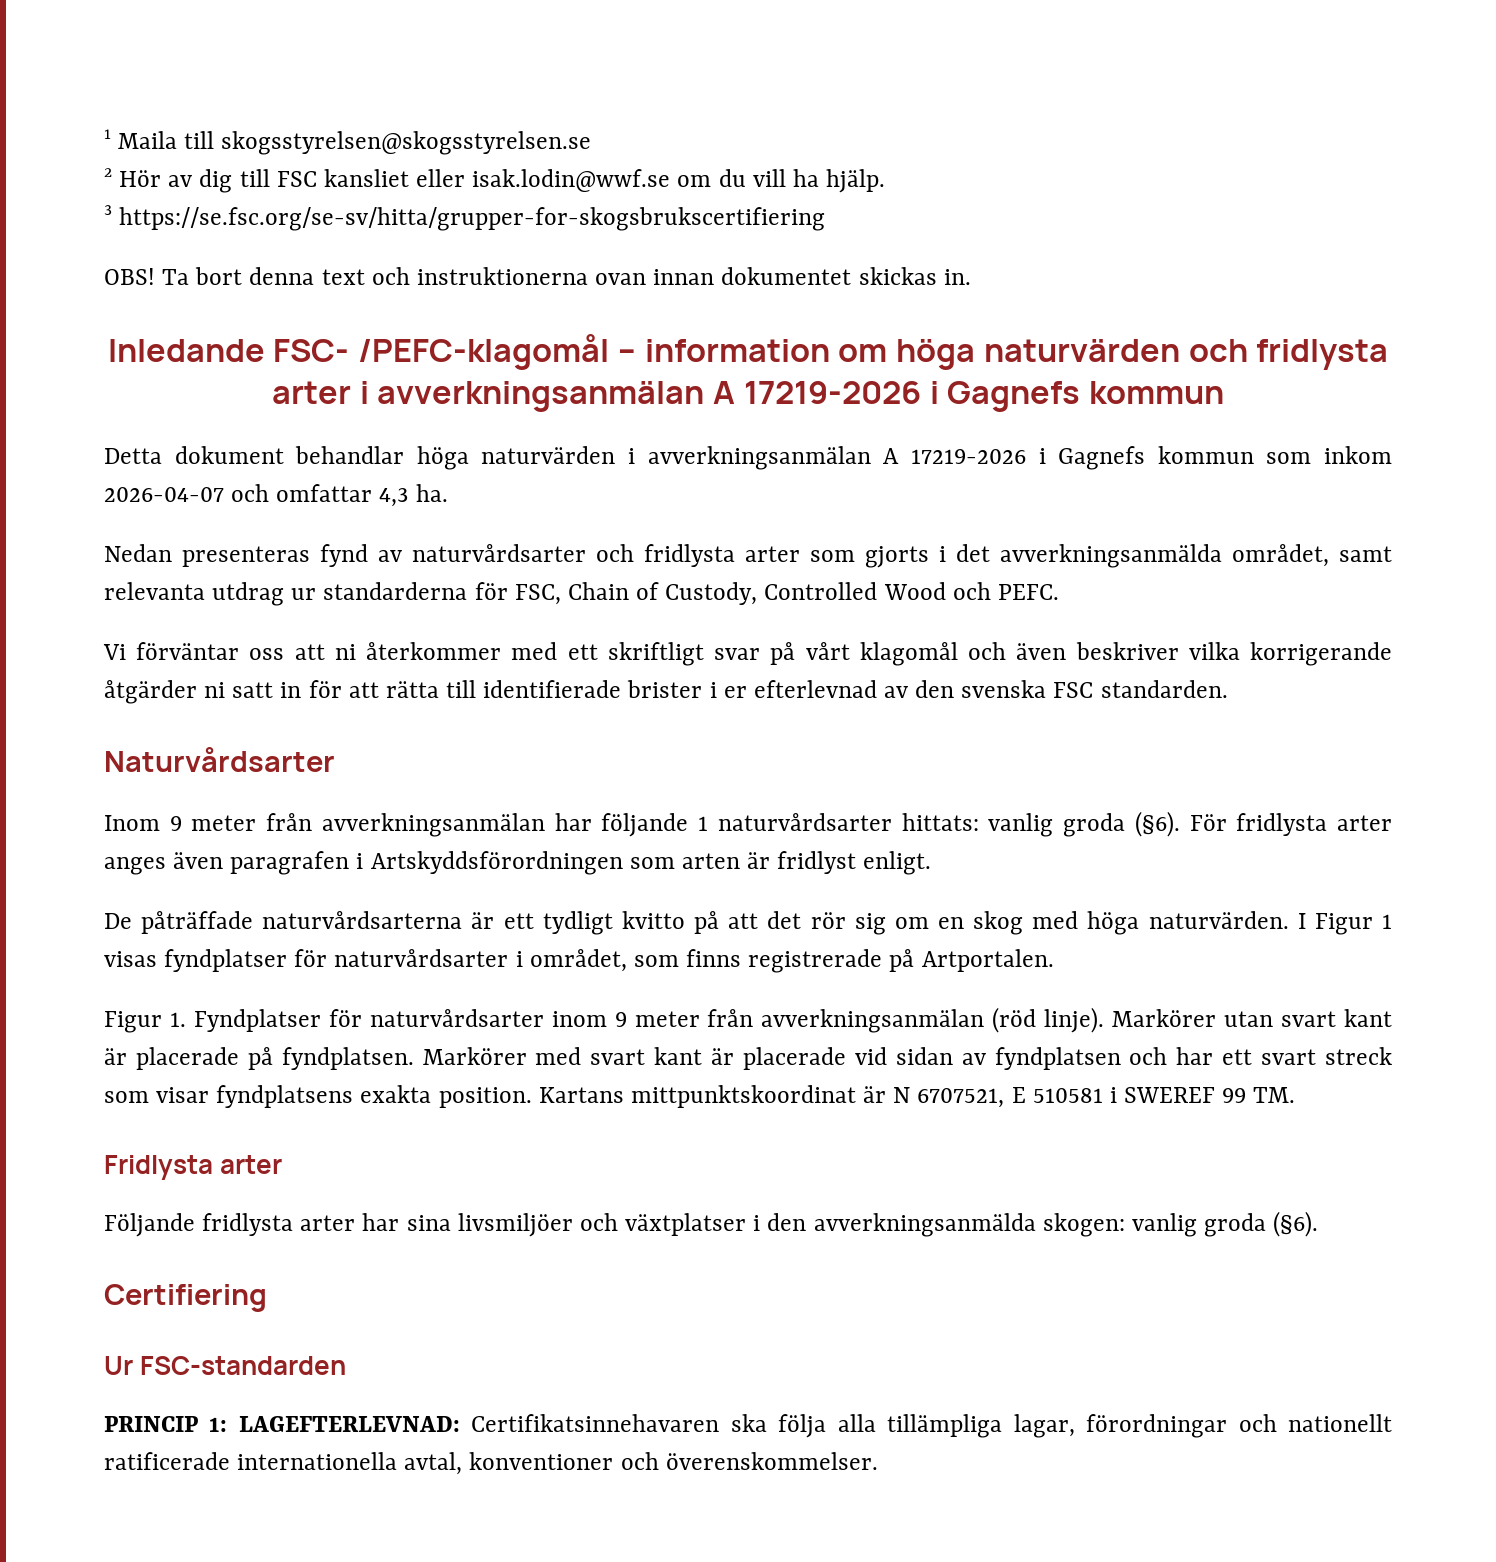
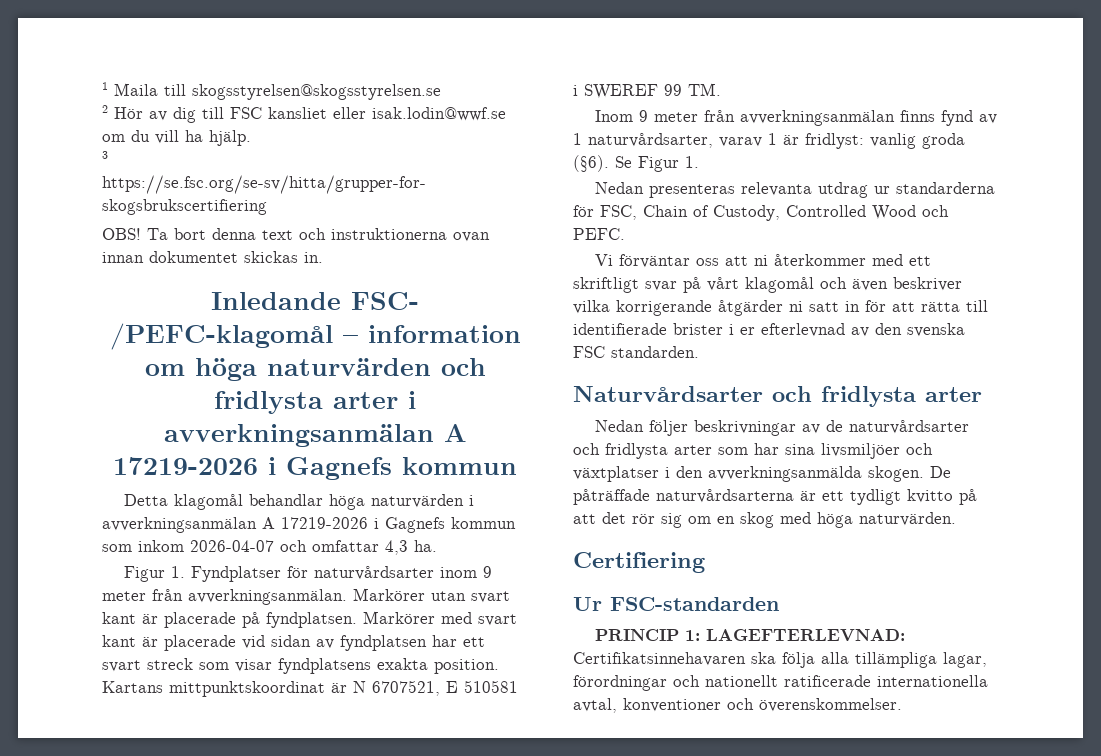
[174,446,284,464] dokument -> [174,494,244,510] klagomål
[104,544,1392,568] Nedan presenteras fynd av naturvårdsarter och fridlysta arter som gjorts i det avverkningsanmälda området, samt -> [124,566,493,582] [102,588,510,605] [102,611,517,628] [102,635,485,651] [102,658,499,674] [102,680,518,697] [573,83,721,99] [595,110,998,126] [573,133,965,149] [573,155,699,172] [595,182,736,198] Figur 1. Fyndplatser för naturvårdsarter inom 9 meter från avverkningsanmälan. Markörer utan svart kant är placerade på fyndplatsen. Markörer med svart kant är placerade vid sidan av fyndplatsen har ett svart streck som visar fyndplatsens exakta position. Kartans mittpunktskoordinat är N 6707521, E 510581 i SWEREF 99 TM. // Inom 9 meter från avverkningsanmälan finns fynd av 1 naturvårdsarter, varav 1 är fridlyst: vanlig groda (§6). Se Figur 1. // Nedan presenteras
[104,811,1392,837] [104,851,932,875] // Inom 9 meter från avverkningsanmälan har följande 1 naturvårdsarter hittats: vanlig groda (§6). För fridlysta arter anges även paragrafen i Artskyddsförordningen som arten är fridlyst enligt. // -> [772,386,982,407] [595,420,970,436] [573,443,933,459] [573,466,924,482] och fridlysta arter // Nedan följer beskrivningar av de naturvårdsarter och fridlysta arter som har sina livsmiljöer och växtplatser i den avverkningsanmälda skogen.
[1297,913,1392,935] [104,949,1054,973] [104,1007,1392,1033] [104,1047,1393,1070] [104,1085,1296,1108] [104,1155,283,1180] [104,1211,1319,1237] I Figur 1 visas fyndplatser för naturvårdsarter i området, som finns registrerade på Artportalen. // Figur 1. Fyndplatser för naturvårdsarter inom 9 meter från avverkningsanmälan (röd linje). Markörer utan svart kant är placerade på fyndplatsen. Markörer med svart kant är placerade vid sidan av fyndplatsen och har ett svart streck som visar fyndplatsens exakta position. Kartans mittpunktskoordinat är N 6707521, E 510581 i SWEREF 99 TM. // Fridlysta arter // Följande fridlysta arter har sina livsmiljöer och växtplatser i den avverkningsanmälda skogen: vanlig groda (§6). -> (956, 519) none

